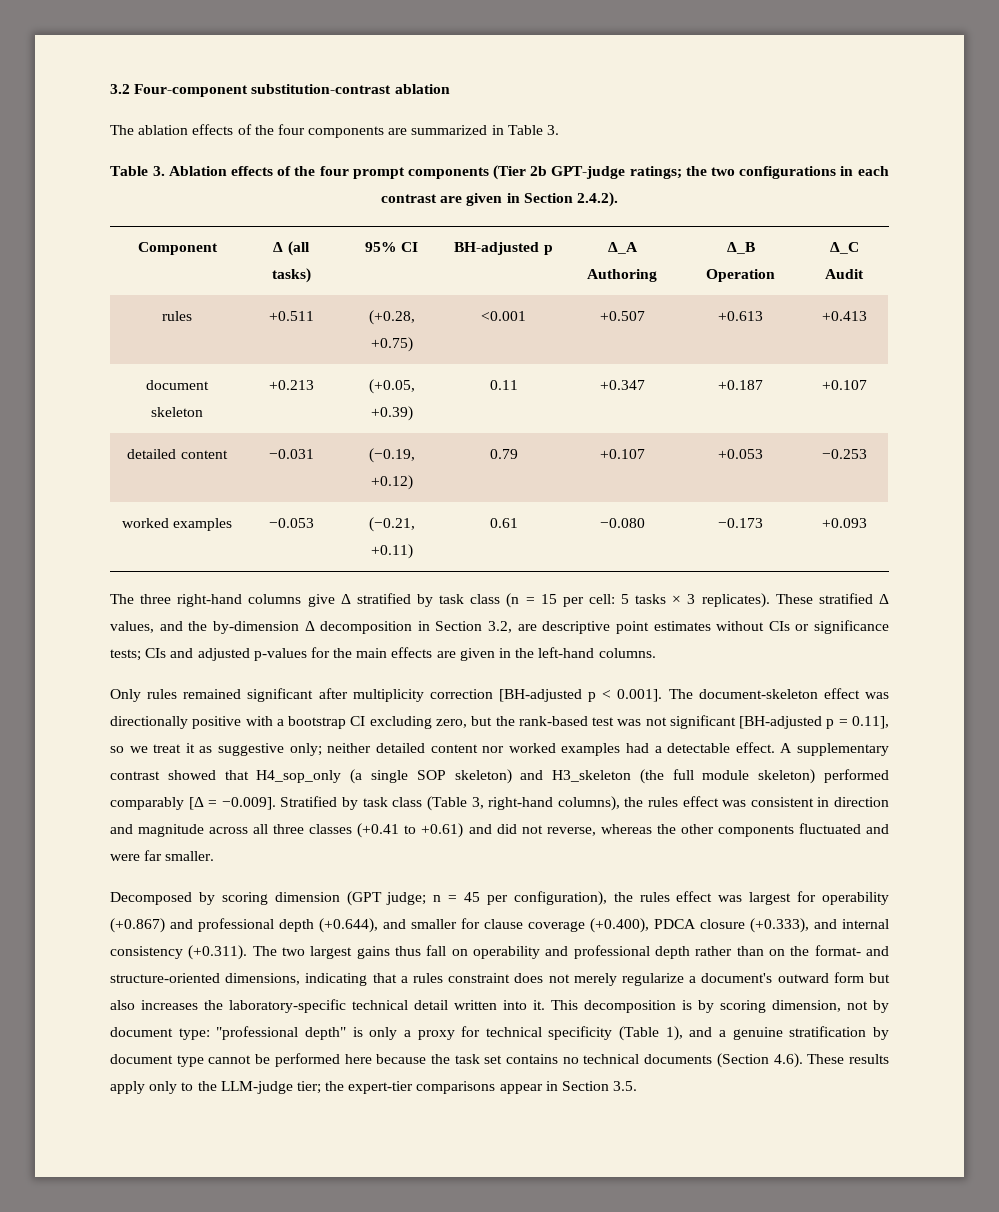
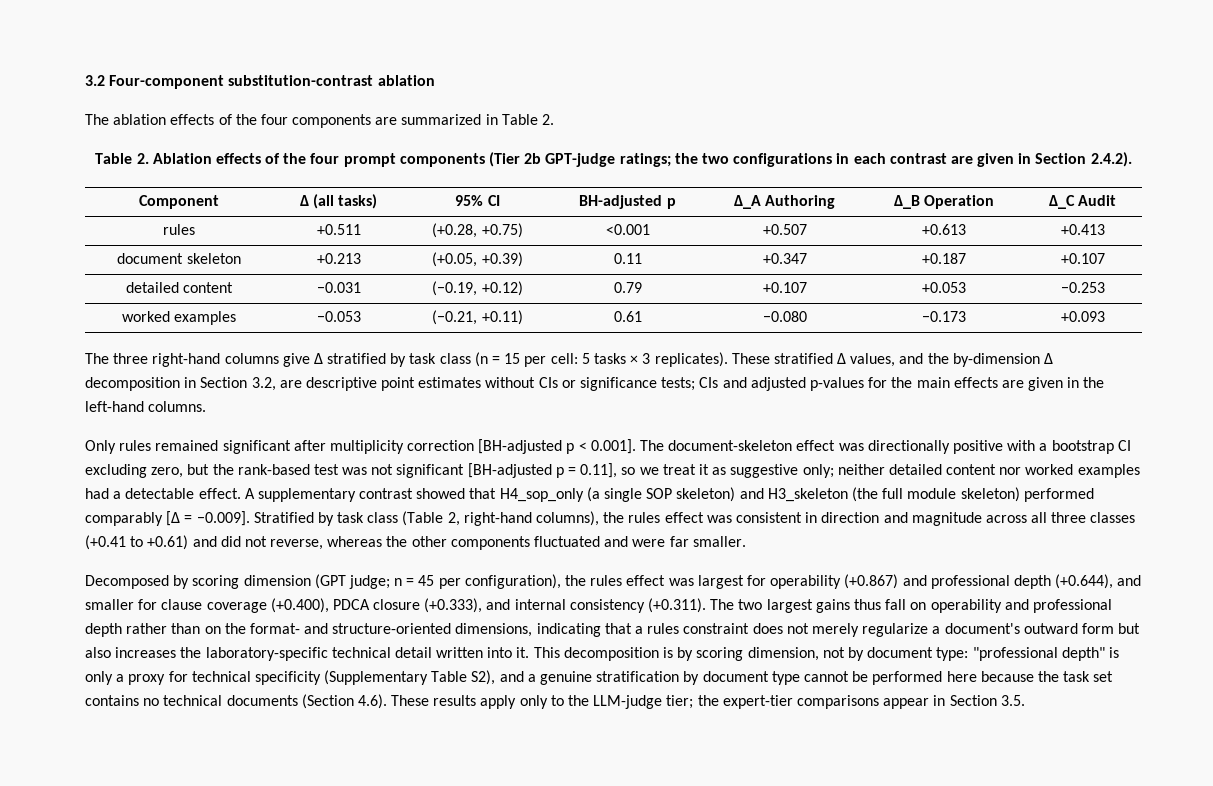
[547,125,560,135] [110,166,165,176] 3. // Table 3. -> [542,114,555,125] [95,153,149,164] 2. // Table 2.
[471,797,484,809] 3, -> [447,512,460,526] 2,
[619,1026,683,1041] (Table 1), -> [324,670,496,685] (Supplementary Table S2),

